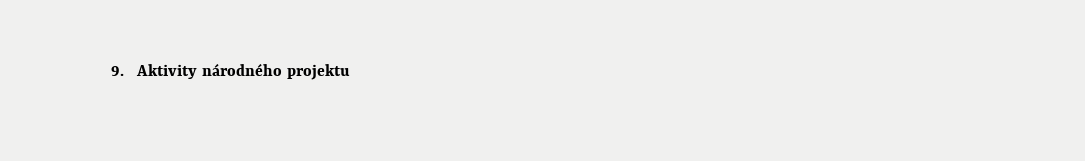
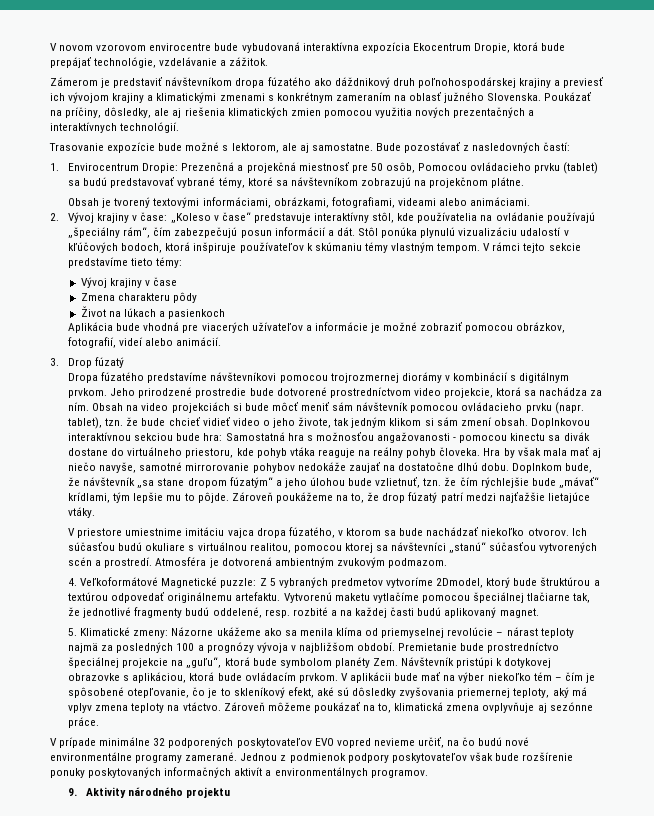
(110, 71) none -> [50,42,566,53] [50,57,269,68] [50,77,604,88] [50,92,592,103] [50,107,535,118] [50,122,180,133] [49,142,571,153] [50,162,599,174] [68,177,525,188] [68,197,531,208] [50,212,595,223] [68,227,569,238] [68,242,581,253] [68,257,183,268] [80,277,178,288] [80,292,197,303] [80,306,226,319] [68,322,566,333] [68,337,222,348] [50,357,125,368] [68,372,570,383] [68,387,603,398] [68,402,584,414] [68,417,590,429] [68,432,590,443] [68,447,601,458] [68,462,593,473] [68,477,599,488] [68,492,590,503] [68,507,96,518] [68,527,587,538] [68,542,598,553] [68,557,447,568] [68,577,600,588] [68,592,591,603] [68,607,539,618] [68,627,574,638] [68,642,560,653] [68,657,552,668] [68,672,595,683] [68,687,587,698] [68,702,593,713] [68,717,100,728] [50,737,530,748] [50,752,574,763] [50,767,428,778] V novom vzorovom envirocentre bude vybudovaná interaktívna expozícia Ekocentrum Dropie, ktorá bude prepájať technológie, vzdelávanie a zážitok. // Zámerom je predstaviť návštevníkom dropa fúzatého ako dáždnikový druh poľnohospodárskej krajiny a previesť ich vývojom krajiny a klimatickými zmenami s konkrétnym zameraním na oblasť južného Slovenska. Poukázať na príčiny, dôsledky, ale aj riešenia klimatických zmien pomocou využitia nových prezentačných a interaktívnych technológií. // Trasovanie expozície bude možné s lektorom, ale aj samostatne. Bude pozostávať z nasledovných častí: // 1. Envirocentrum Dropie: Prezenčná a projekčná miestnosť pre 50 osôb, Pomocou ovládacieho prvku (tablet) sa budú predstavovať vybrané témy, ktoré sa návštevníkom zobrazujú na projekčnom plátne. // Obsah je tvorený textovými informáciami, obrázkami, fotografiami, videami alebo animáciami. // 2. Vývoj krajiny v čase: „Koleso v čase“ predstavuje interaktívny stôl, kde používatelia na ovládanie používajú „špeciálny rám“, čím zabezpečujú posun informácií a dát. Stôl ponúka plynulú vizualizáciu udalostí v kľúčových bodoch, ktorá inšpiruje používateľov k skúmaniu témy vlastným tempom. V rámci tejto sekcie predstavíme tieto témy: // Vývoj krajiny v čase // Zmena charakteru pôdy // Život na lúkach a pasienkoch // Aplikácia bude vhodná pre viacerých užívateľov a informácie je možné zobraziť pomocou obrázkov, fotografií, videí alebo animácií. // 3. Drop fúzatý // Dropa fúzatého predstavíme návštevníkovi pomocou trojrozmernej diorámy v kombinácií s digitálnym prvkom. Jeho prirodzené prostredie bude dotvorené prostredníctvom video projekcie, ktorá sa nachádza za ním. Obsah na video projekciách si bude môcť meniť sám návštevník pomocou ovládacieho prvku (napr. tablet), tzn. že bude chcieť vidieť video o jeho živote, tak jedným klikom si sám zmení obsah. Doplnkovou interaktívnou sekciou bude hra: Samostatná hra s možnosťou angažovanosti - pomocou kinectu sa divák dostane do virtuálneho priestoru, kde pohyb vtáka reaguje na reálny pohyb človeka. Hra by však mala mať aj niečo navyše, samotné mirrorovanie pohybov nedokáže zaujať na dostatočne dlhú dobu. Doplnkom bude, že návštevník „sa stane dropom fúzatým“ a jeho úlohou bude vzlietnuť, tzn. že čím rýchlejšie bude „mávať“ krídlami, tým lepšie mu to pôjde. Zároveň poukážeme na to, že drop fúzatý patrí medzi najťažšie lietajúce vtáky. // V priestore umiestnime imitáciu vajca dropa fúzatého, v ktorom sa bude nachádzať niekoľko otvorov. Ich súčasťou budú okuliare s virtuálnou realitou, pomocou ktorej sa návštevníci „stanú“ súčasťou vytvorených scén a prostredí. Atmosféra je dotvorená ambientným zvukovým podmazom. // 4. Veľkoformátové Magnetické puzzle: Z 5 vybraných predmetov vytvoríme 2Dmodel, ktorý bude štruktúrou a textúrou odpovedať originálnemu artefaktu. Vytvorenú maketu vytlačíme pomocou špeciálnej tlačiarne tak, že jednotlivé fragmenty budú oddelené, resp. rozbité a na každej časti budú aplikovaný magnet. // 5. Klimatické zmeny: Názorne ukážeme ako sa menila klíma od priemyselnej revolúcie – nárast teploty najmä za posledných 100 a prognózy vývoja v najbližšom období. Premietanie bude prostredníctvo špeciálnej projekcie na „guľu“, ktorá bude symbolom planéty Zem. Návštevník pristúpi k dotykovej obrazovke s aplikáciou, ktorá bude ovládacím prvkom. V aplikácii bude mať na výber niekoľko tém – čím je spôsobené otepľovanie, čo je to skleníkový efekt, aké sú dôsledky zvyšovania priemernej teploty, aký má vplyv zmena teploty na vtáctvo. Zároveň môžeme poukázať na to, klimatická zmena ovplyvňuje aj sezónne práce. // V prípade minimálne 32 podporených poskytovateľov EVO vopred nevieme určiť, na čo budú nové environmentálne programy zamerané. Jednou z podmienok podpory poskytovateľov však bude rozšírenie ponuky poskytovaných informačných aktivít a environmentálnych programov. //

